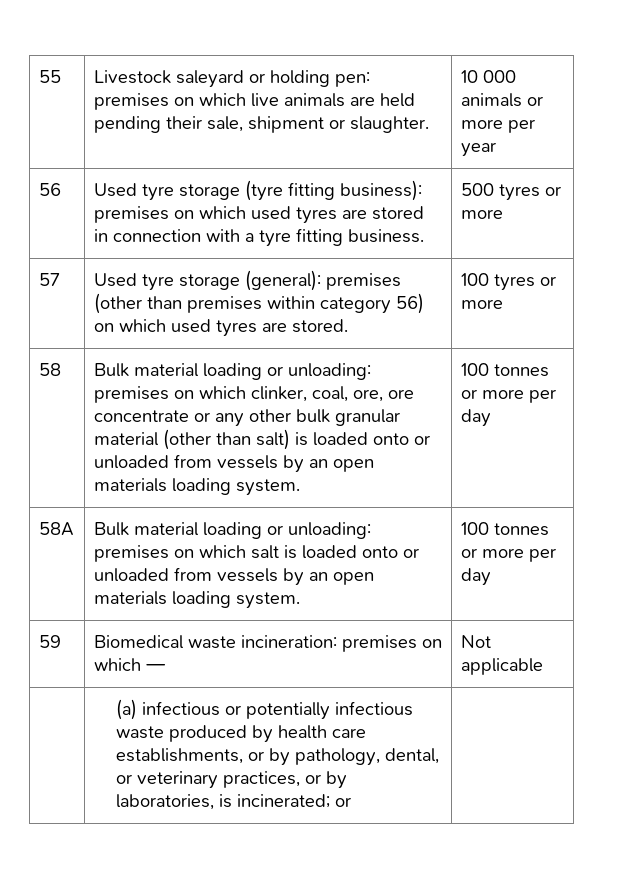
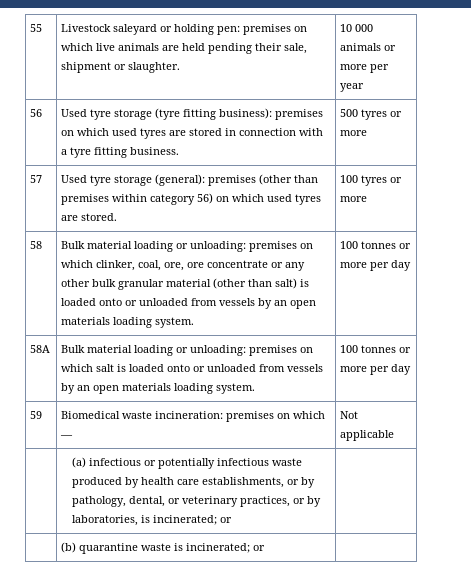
(351, 802) none -> [61,542,266,554] // | (b) quarantine waste is incinerated; or |

